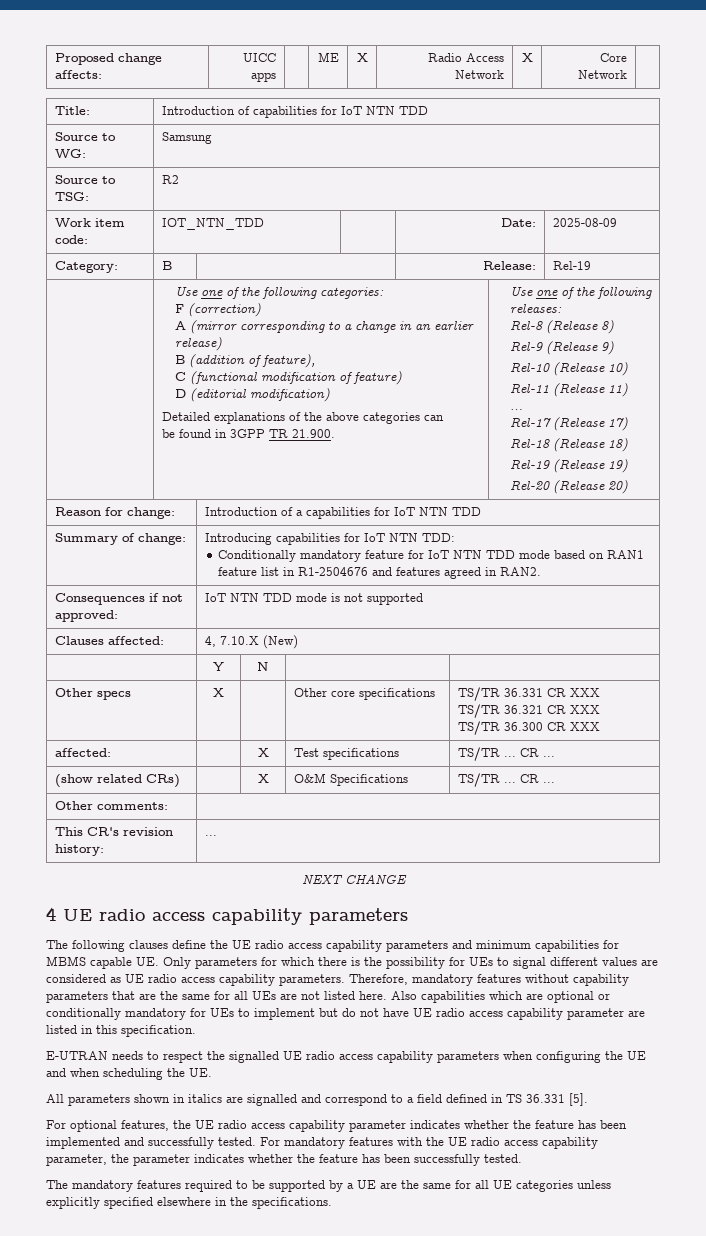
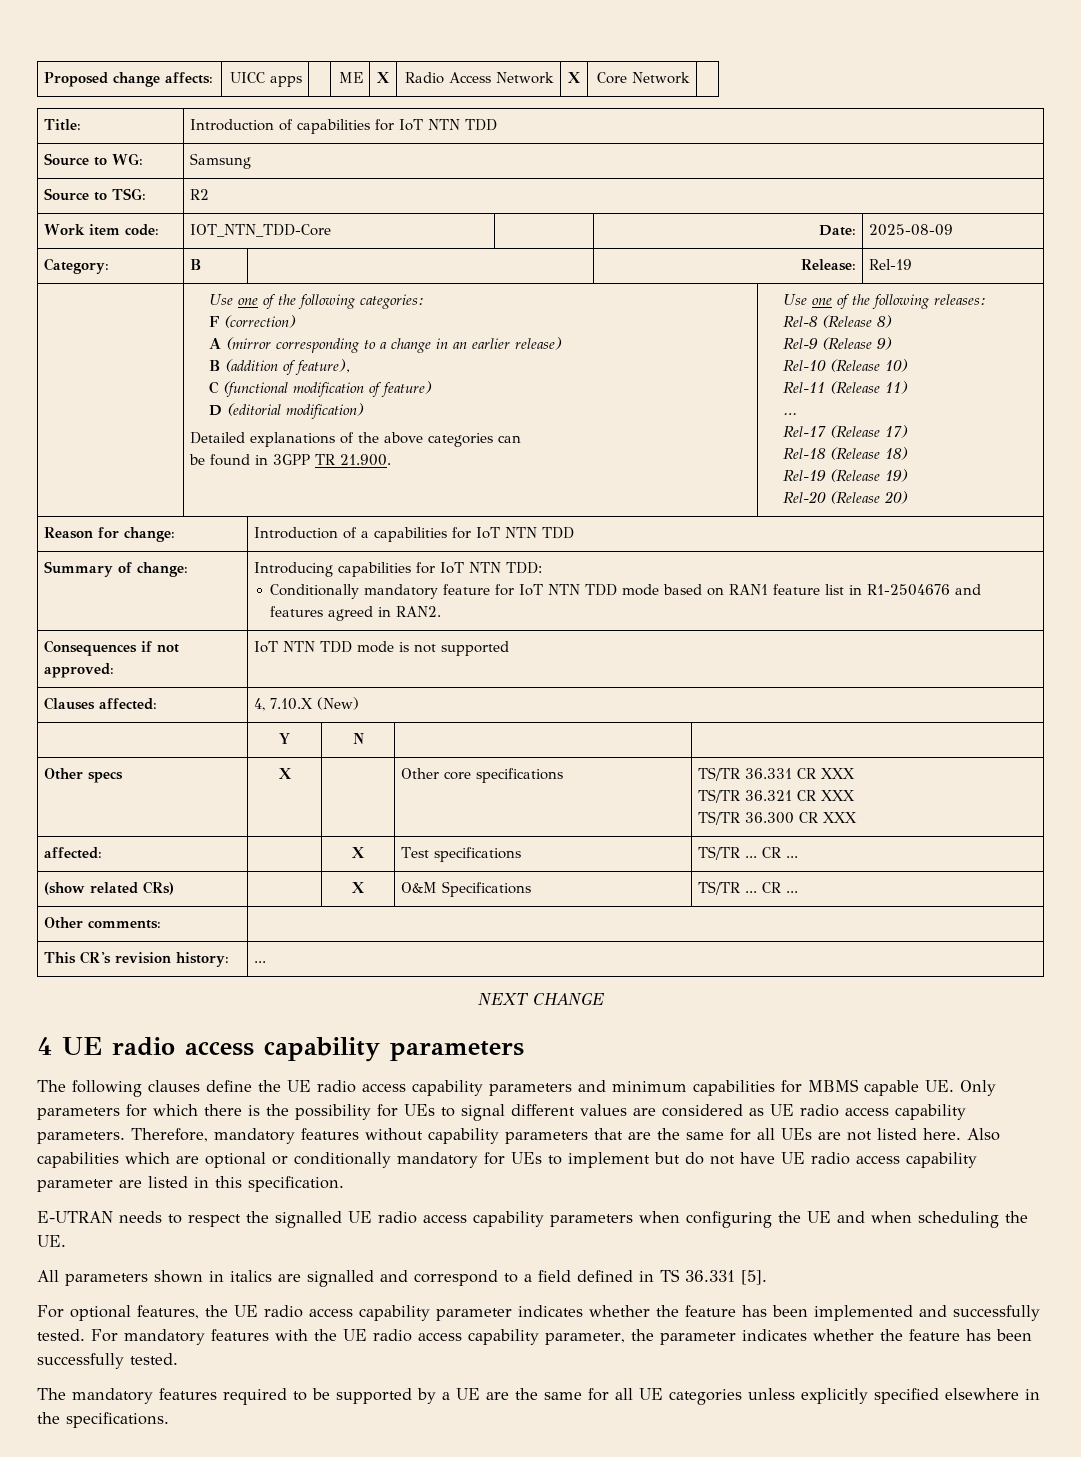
[161,218,264,230] IOT_NTN_TDD -> [189,224,331,237] IOT_NTN_TDD-Core

